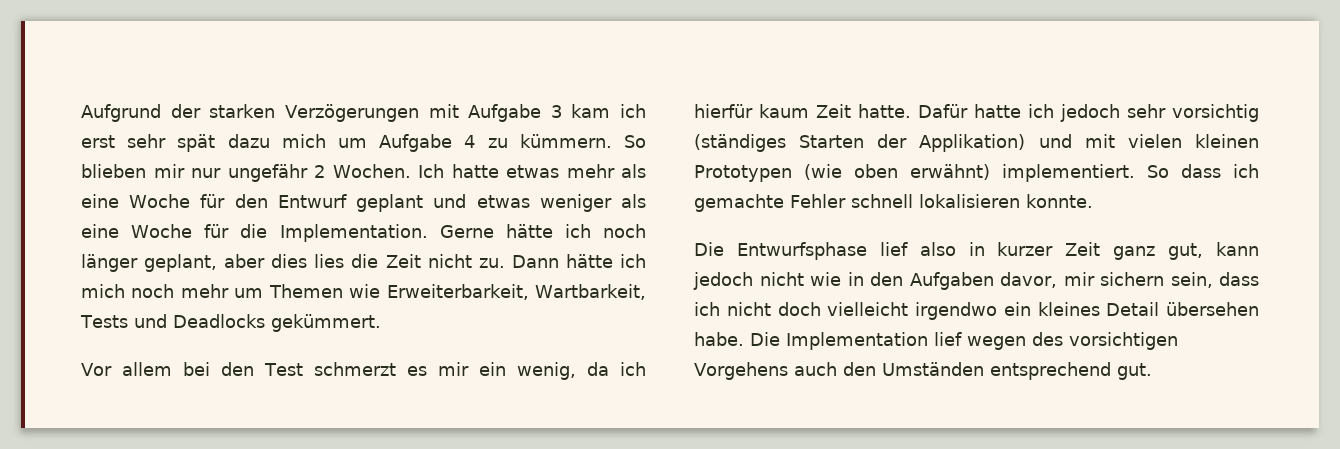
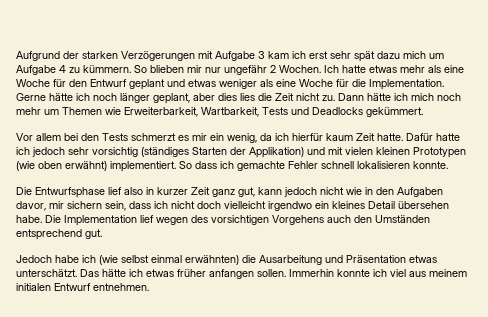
[264,363,304,376] Test -> [102,133,128,141] Tests
(1152, 371) none -> [16,255,437,265] [16,269,467,279] [16,283,149,291] // Jedoch habe ich (wie selbst einmal erwähnten) die Ausarbeitung und Präsentation etwas unterschätzt. Das hätte ich etwas früher anfangen sollen. Immerhin konnte ich viel aus meinem initialen Entwurf entnehmen.

